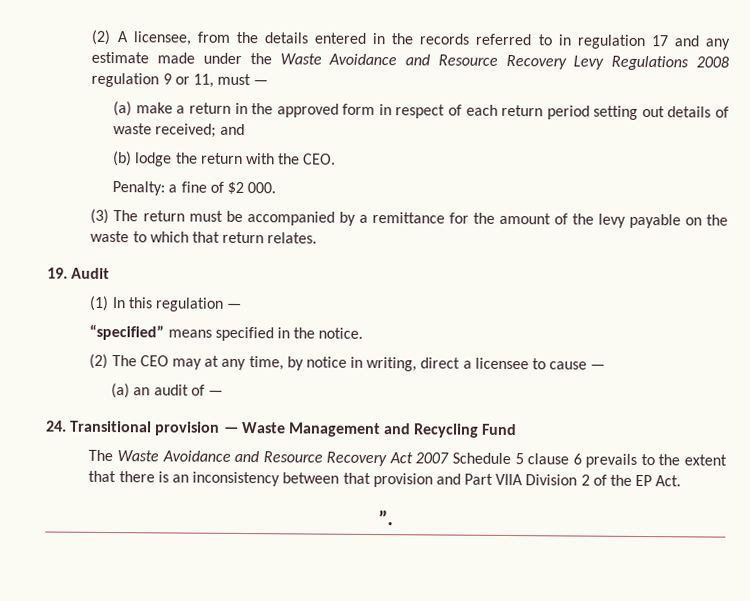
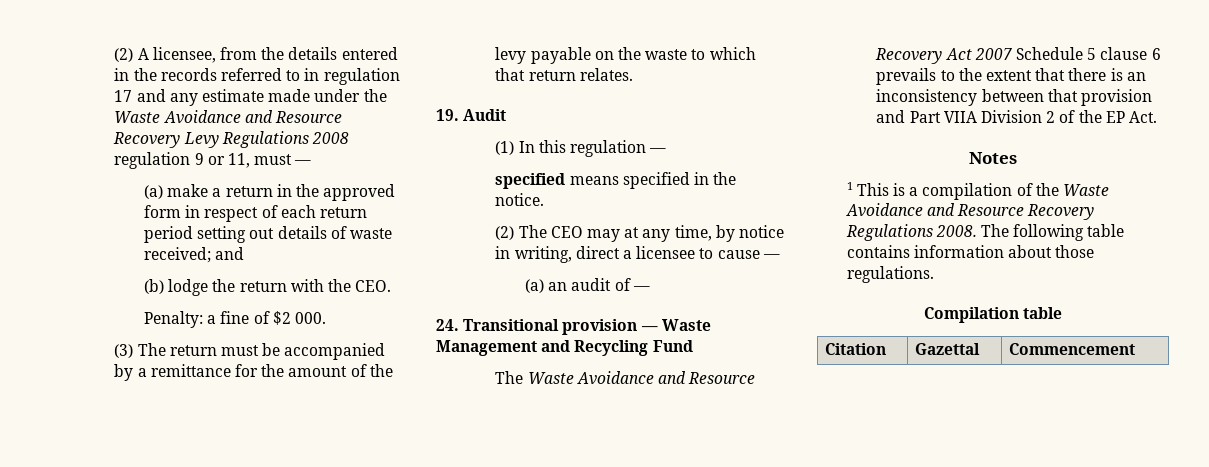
[89,324,165,341] “specified” -> [495,173,566,189] specified
[377,510,394,526] ”. -> [969,152,1017,164] [846,182,1110,200] [845,203,1095,220] [845,224,1125,241] [846,245,1095,258] [846,266,934,283] [923,307,1063,323] [824,343,886,355] [914,343,980,355] [1008,343,1135,355] Notes // 1 This is a compilation of the Waste Avoidance and Resource Recovery Regulations 2008. The following table contains information about those regulations. // Compilation table // Citation | Gazettal | Commencement

